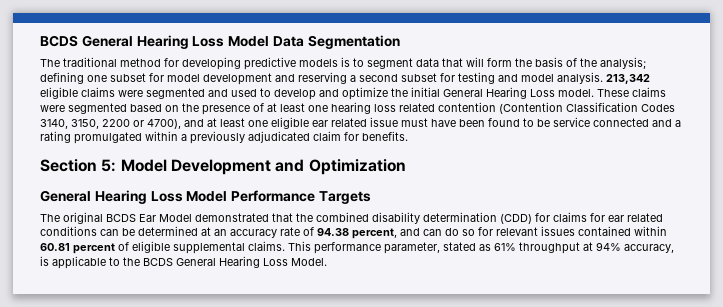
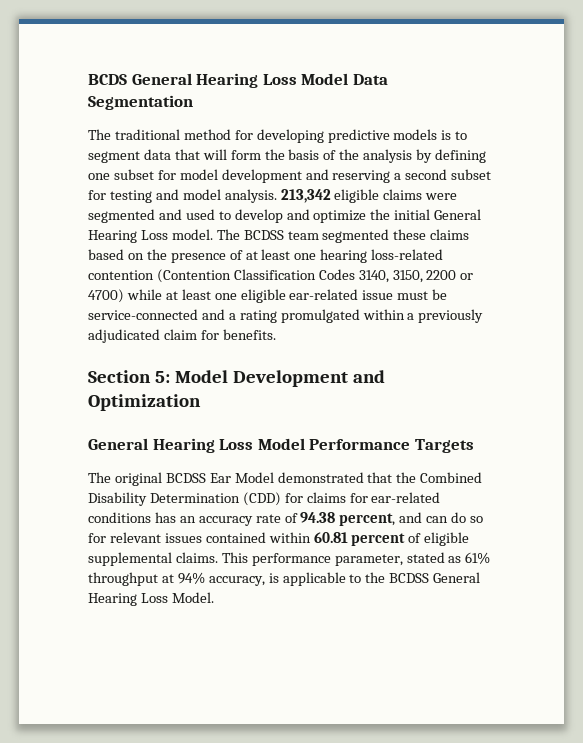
[600,57,646,69] analysis; -> [363,149,433,163] analysis by
[597,87,666,97] [40,103,127,114] These claims were segmented -> [216,229,470,243] The BCDSS team segmented these claims
[374,103,435,112] loss related -> [371,249,444,260] loss-related
[147,119,204,129] 4700), and -> [88,289,162,303] 4700) while
[312,117,649,127] ear related issue must have been found to be service connected -> [289,289,448,300] [88,309,198,320] ear-related issue must be service-connected
[106,214,136,222] BCDS -> [165,473,206,483] BCDSS
[316,212,497,224] combined disability determination -> [420,472,483,483] [88,492,240,506] Combined Disability Determination
[608,213,663,222] [40,226,211,236] ear related conditions can be determined at -> [371,492,441,503] [88,512,176,523] ear-related conditions has
[143,258,173,266] BCDS -> [389,573,430,583] BCDSS

